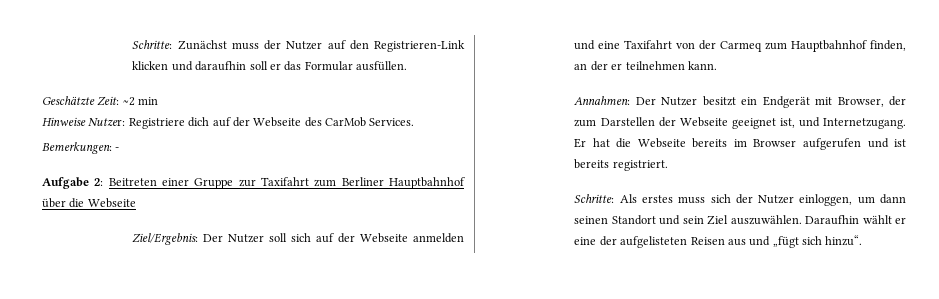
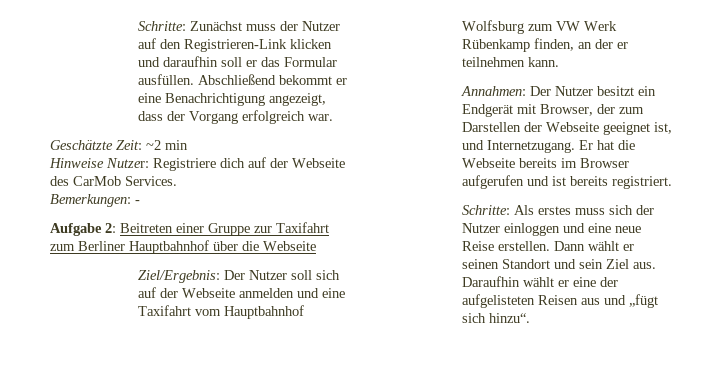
(408, 66) none -> [197,74,347,85] [137,93,326,106] [137,110,333,124] Abschließend bekommt er eine Benachrichtigung angezeigt, dass der Vorgang erfolgreich war.
[676,40,868,52] von der Carmeq zum Hauptbahnhof -> [194,305,304,319] [461,20,617,34] [461,39,530,52] vom Hauptbahnhof Wolfsburg zum VW Werk Rübenkamp
[799,194,906,206] einloggen, um dann -> [503,223,641,236] [461,241,634,251] einloggen und eine neue Reise erstellen. Dann wählt er
[730,215,802,225] auszuwählen. -> [632,262,656,269] aus.

